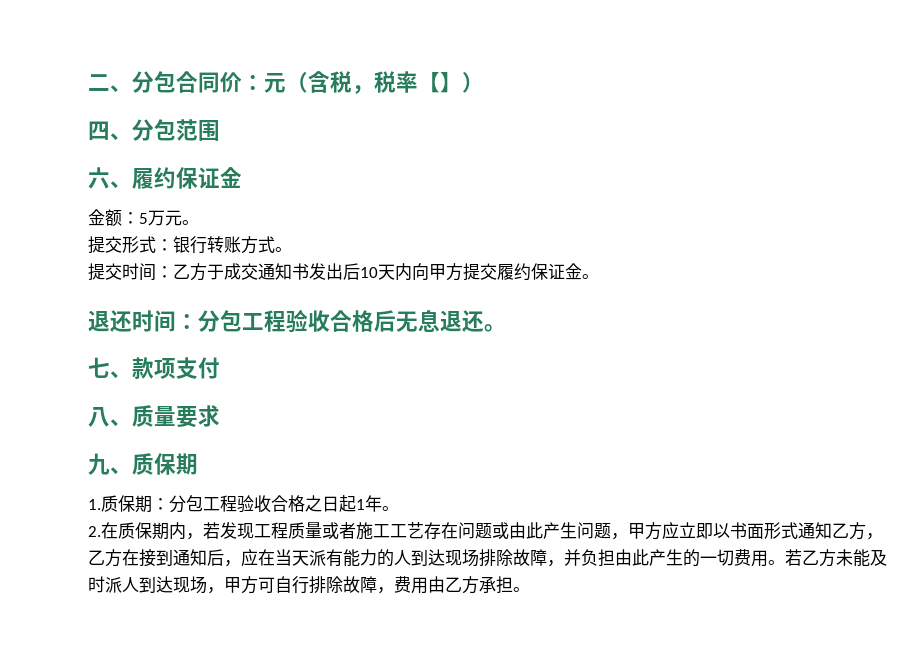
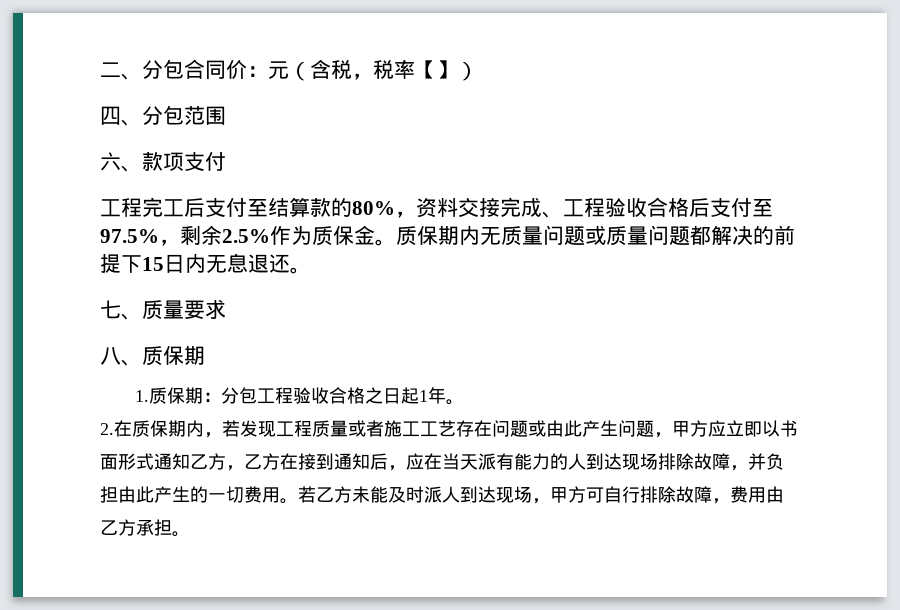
[132,167,242,189] [88,209,199,226] [88,236,292,254] [88,263,599,281] [88,309,396,332] 履约保证金 // 金额：5万元。 // 提交形式：银行转账方式。 // 提交时间：乙方于成交通知书发出后10天内向甲方提交履约保证金。 // 退还时间：分包工程验收合格后 -> [142,151,226,171] [100,197,773,218] [100,225,795,246] [100,253,206,273] 款项支付 // 工程完工后支付至结算款的80%，资料交接完成、工程验收合格后支付至97.5%，剩余2.5%作为质保金。质保期内无质量问题或质量问题都解决的前提下15日内
[132,357,220,379] [88,407,132,427] 款项支付 // 八、 -> (142, 316) none
[88,453,110,475] 九 -> [100,346,121,365] 八

